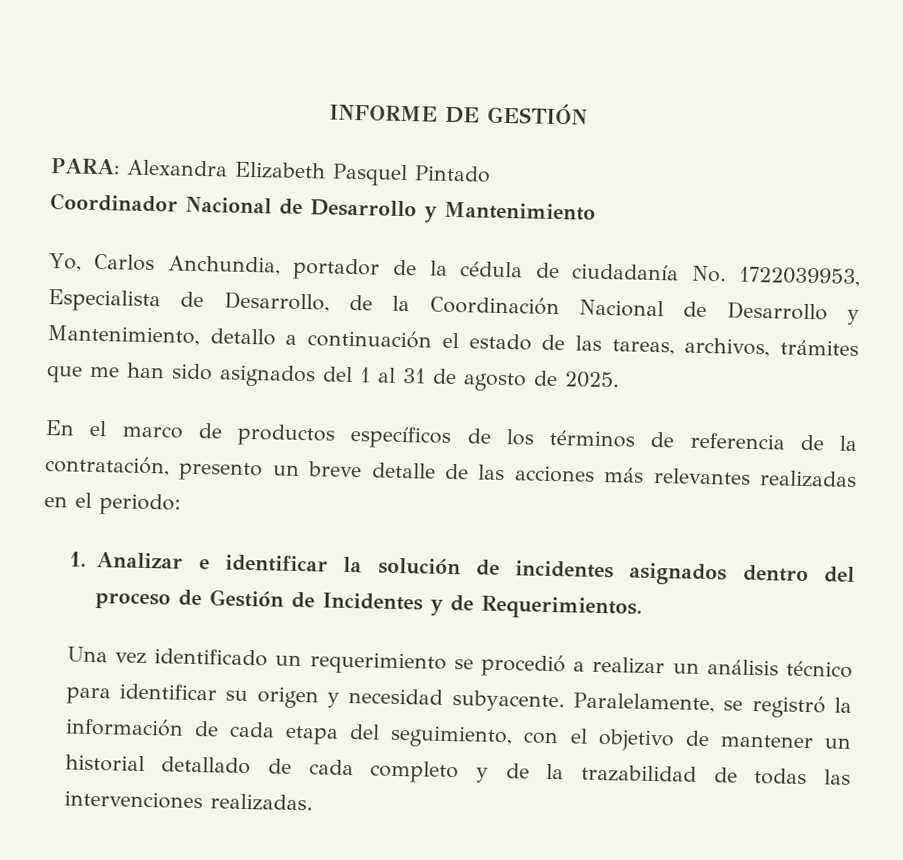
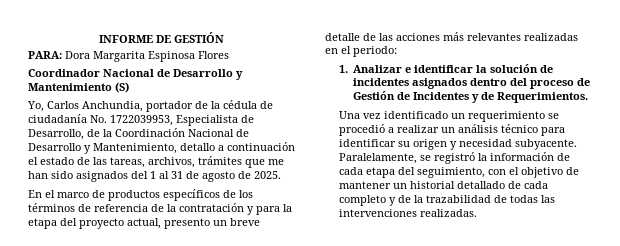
[125,159,491,187] Alexandra Elizabeth Pasquel Pintado -> [65,51,229,62] Dora Margarita Espinosa Flores
(596, 211) none -> [115,82,129,93] (S)
[45,454,170,477] contratación, -> [179,203,292,215] [28,218,161,229] contratación y para la etapa del proyecto actual,

